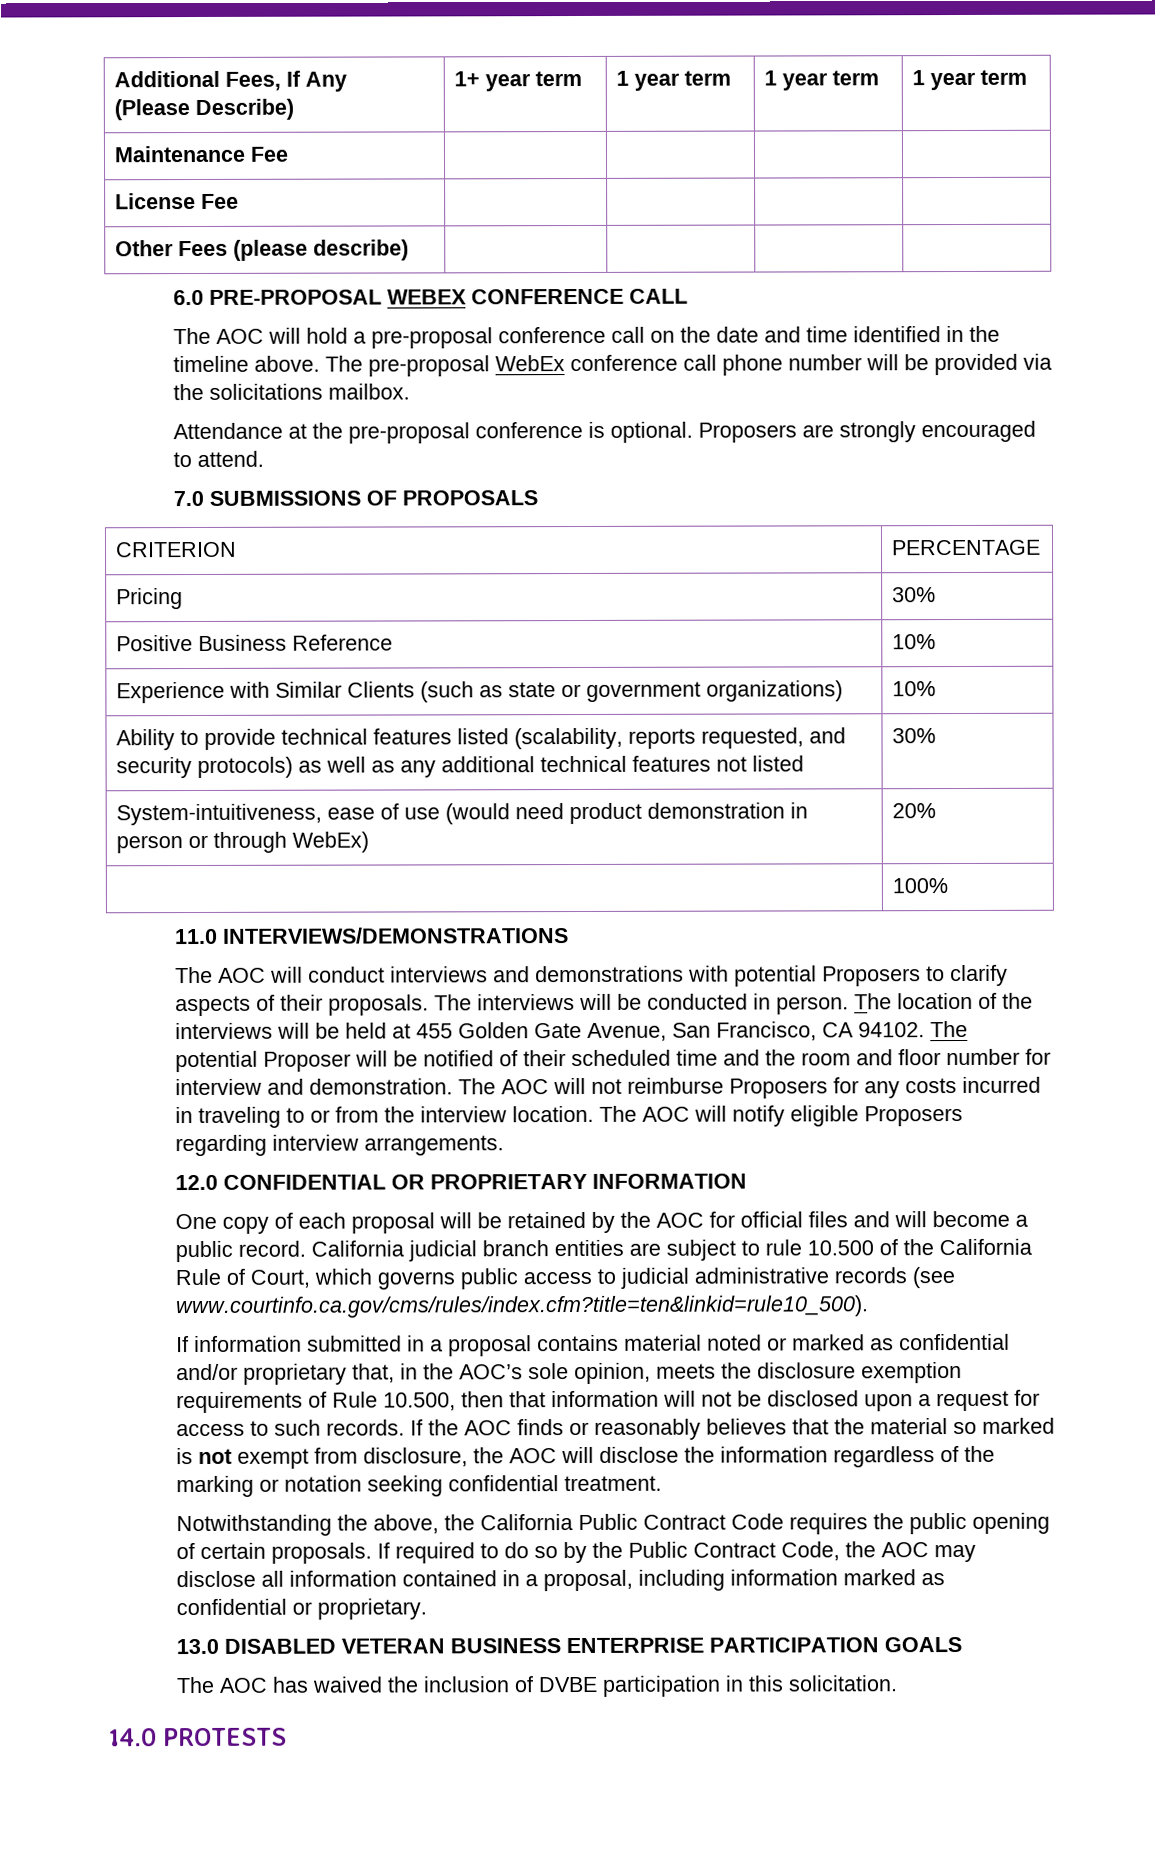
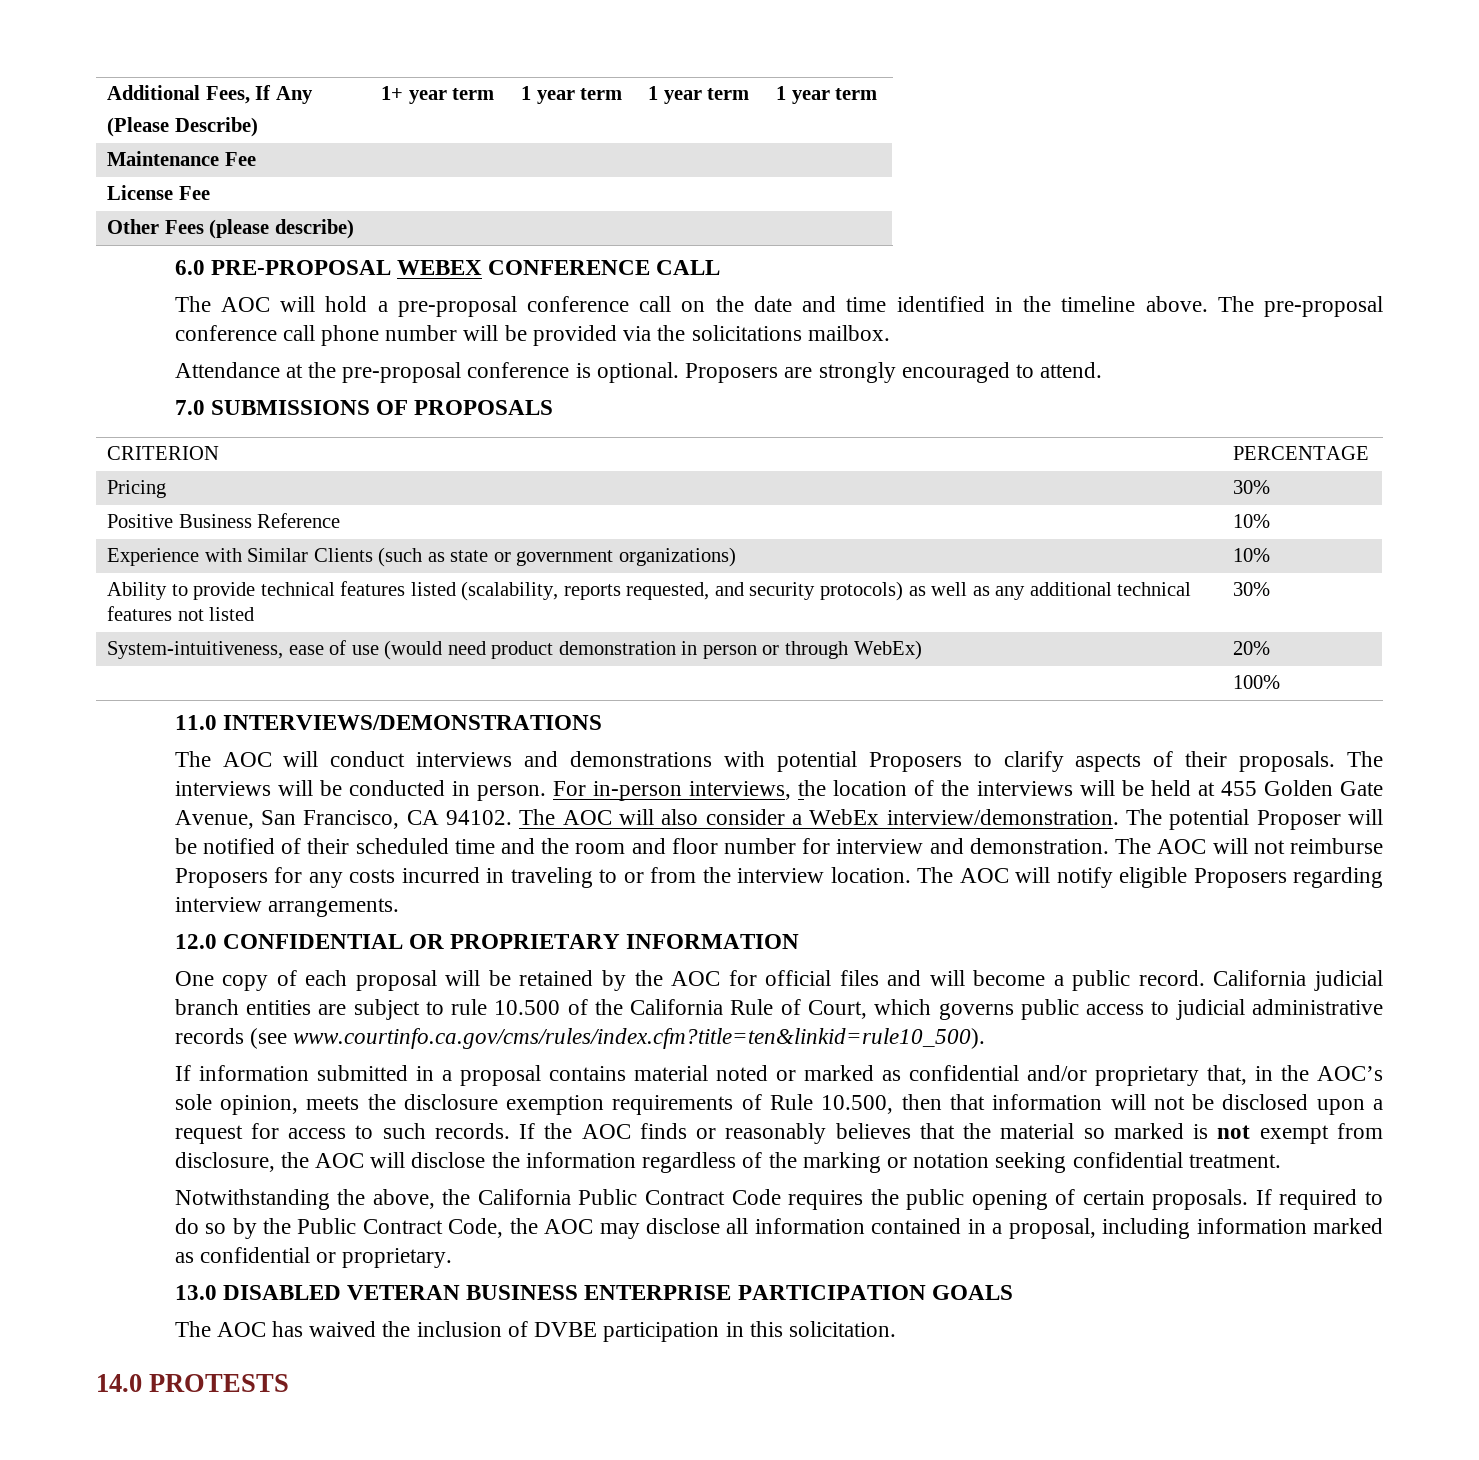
[494,355,565,372] WebEx -> (1384, 306) none
[853,993,892,1010] The -> [553,780,827,801] For in-person interviews, the
(968, 1029) none -> [562,809,1162,825] AOC will also consider a WebEx interview/demonstration. The

